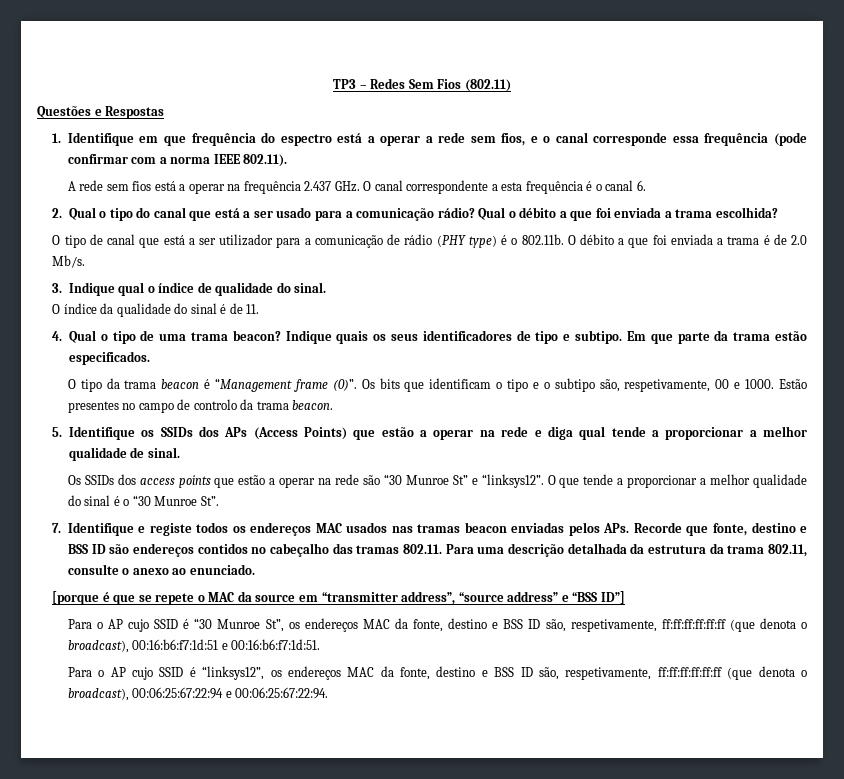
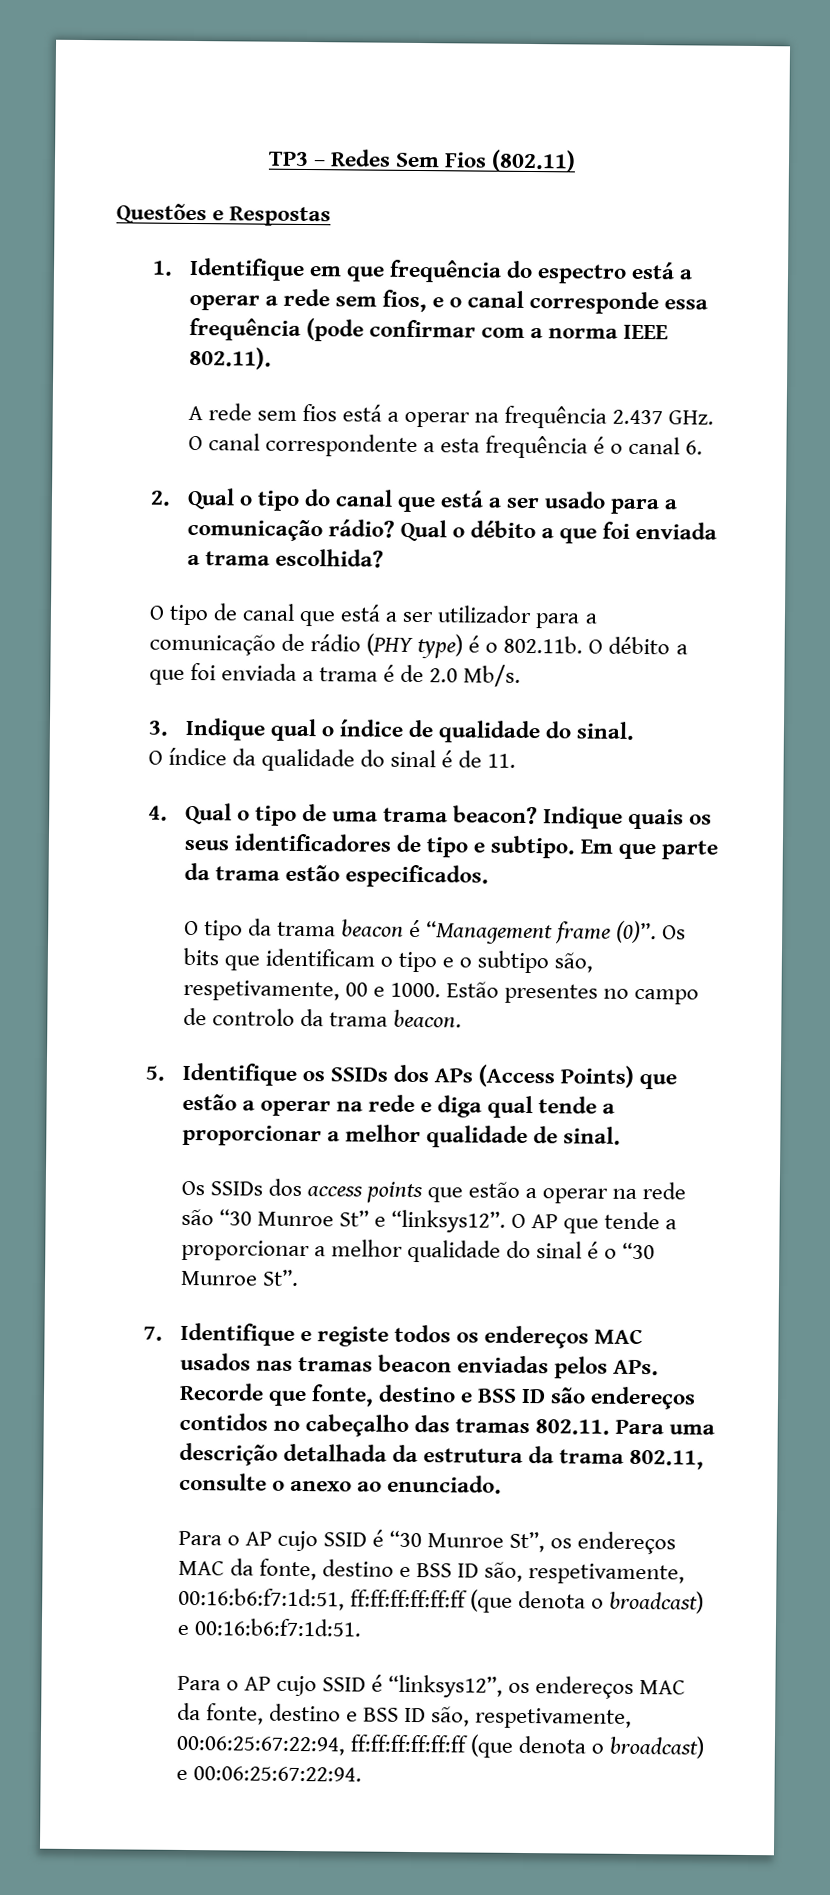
(556, 480) none -> [531,1214,559,1229] AP
[52,591,625,605] // [porque é que se repete o MAC da source em “transmitter address”, “source address” e “BSS ID”] -> (502, 1484) none
[661,618,807,632] [67,639,219,653] ff:ff:ff:ff:ff:ff (que denota o broadcast), 00:16:b6:f7:1d:51 -> [177,1587,704,1614] 00:16:b6:f7:1d:51, ff:ff:ff:ff:ff:ff (que denota o broadcast)
[657,666,808,680] [67,687,224,701] ff:ff:ff:ff:ff:ff (que denota o broadcast), 00:06:25:67:22:94 -> [175,1734,704,1759] 00:06:25:67:22:94, ff:ff:ff:ff:ff:ff (que denota o broadcast)

